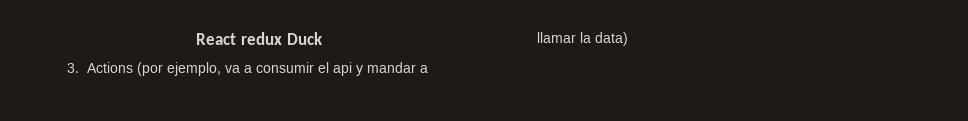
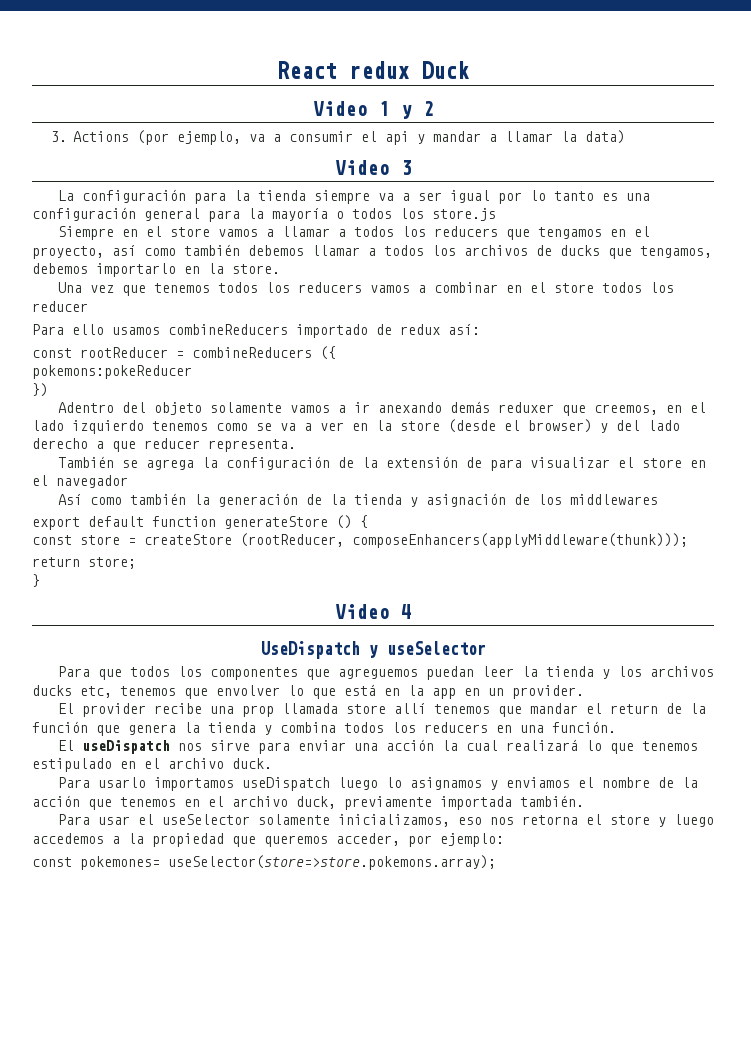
(323, 38) none -> [312,101,434,119] // Video 1 y 2
(629, 39) none -> [334,160,412,175] [57,189,650,204] [32,207,496,222] [57,226,650,240] [32,244,712,259] [32,263,280,277] [57,282,674,296] [32,301,88,312] [32,324,480,338] [32,346,336,360] [32,365,192,379] [32,383,48,397] [57,401,706,416] [32,419,680,434] [32,438,296,452] [57,456,706,471] [32,475,128,488] [57,493,658,507] [32,515,368,530] [32,533,688,548] [32,557,136,569] [32,574,40,587] [334,604,412,619] [260,641,486,659] [57,666,714,680] [32,684,584,699] [57,703,706,717] [32,721,616,736] [57,739,698,754] [32,758,272,772] [57,777,698,791] [32,795,584,810] [57,814,714,827] [32,833,504,847] [32,855,496,870] // Video 3 // La configuración para la tienda siempre va a ser igual por lo tanto es una configuración general para la mayoría o todos los store.js // Siempre en el store vamos a llamar a todos los reducers que tengamos en el proyecto, así como también debemos llamar a todos los archivos de ducks que tengamos, debemos importarlo en la store. // Una vez que tenemos todos los reducers vamos a combinar en el store todos los reducer // Para ello usamos combineReducers importado de redux así: // const rootReducer = combineReducers ({ // pokemons:pokeReducer // }) // Adentro del objeto solamente vamos a ir anexando demás reduxer que creemos, en el lado izquierdo tenemos como se va a ver en la store (desde el browser) y del lado derecho a que reducer representa. // También se agrega la configuración de la extensión de para visualizar el store en el navegador // Así como también la generación de la tienda y asignación de los middlewares // export default function generateStore () { // const store = createStore (rootReducer, composeEnhancers(applyMiddleware(thunk))); // return store; // } // Video 4 // UseDispatch y useSelector // Para que todos los componentes que agreguemos puedan leer la tienda y los archivos ducks etc, tenemos que envolver lo que está en la app en un provider. // El provider recibe una prop llamada store allí tenemos que mandar el return de la función que genera la tienda y combina todos los reducers en una función. // El useDispatch nos sirve para enviar una acción la cual realizará lo que tenemos estipulado en el archivo duck. // Para usarlo importamos useDispatch luego lo asignamos y enviamos el nombre de la acción que tenemos en el archivo duck, previamente importada también. // Para usar el useSelector solamente inicializamos, eso nos retorna el store y luego accedemos a la propiedad que queremos acceder, por ejemplo: // const pokemones= useSelector(store=>store.pokemons.array);

